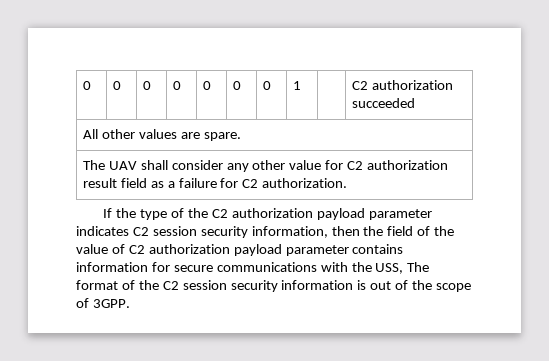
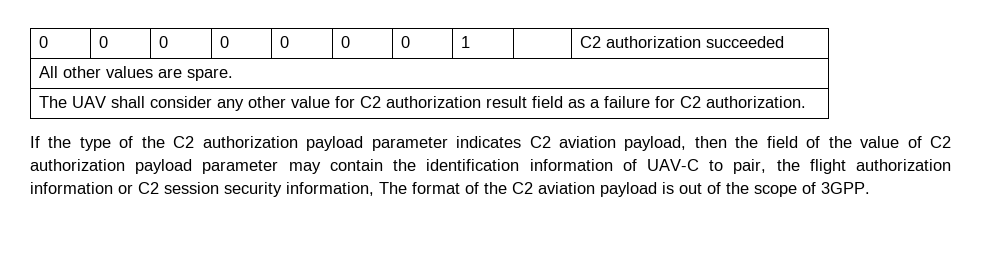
[152,226,328,238] session security information, -> [558,136,687,151] aviation payload,
[352,244,404,254] [76,262,404,274] contains information for secure communications with the USS, -> [288,159,951,174] [30,182,374,197] may contain the identification information of UAV-C to pair, the flight authorization information or C2 session security information,
[182,280,354,292] session security information -> [538,182,657,197] aviation payload

